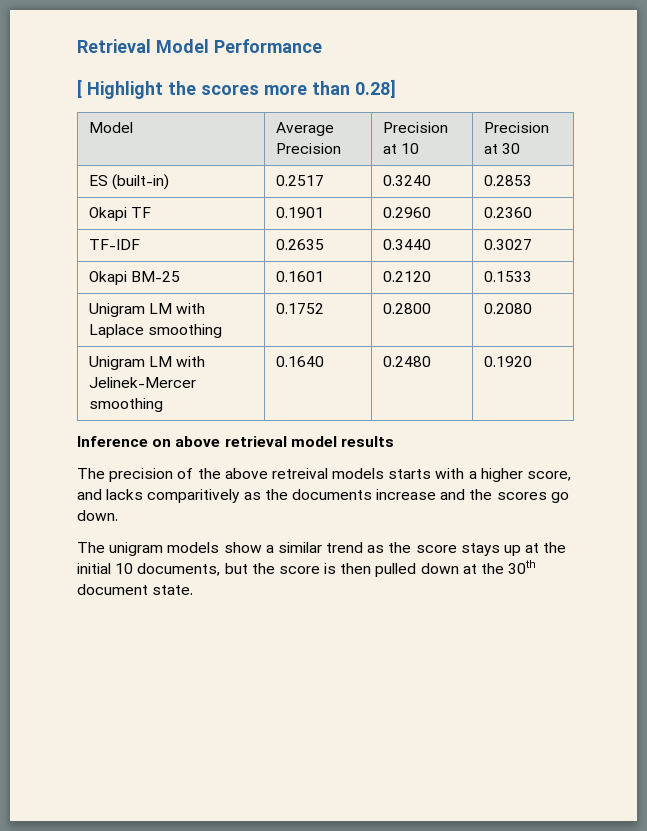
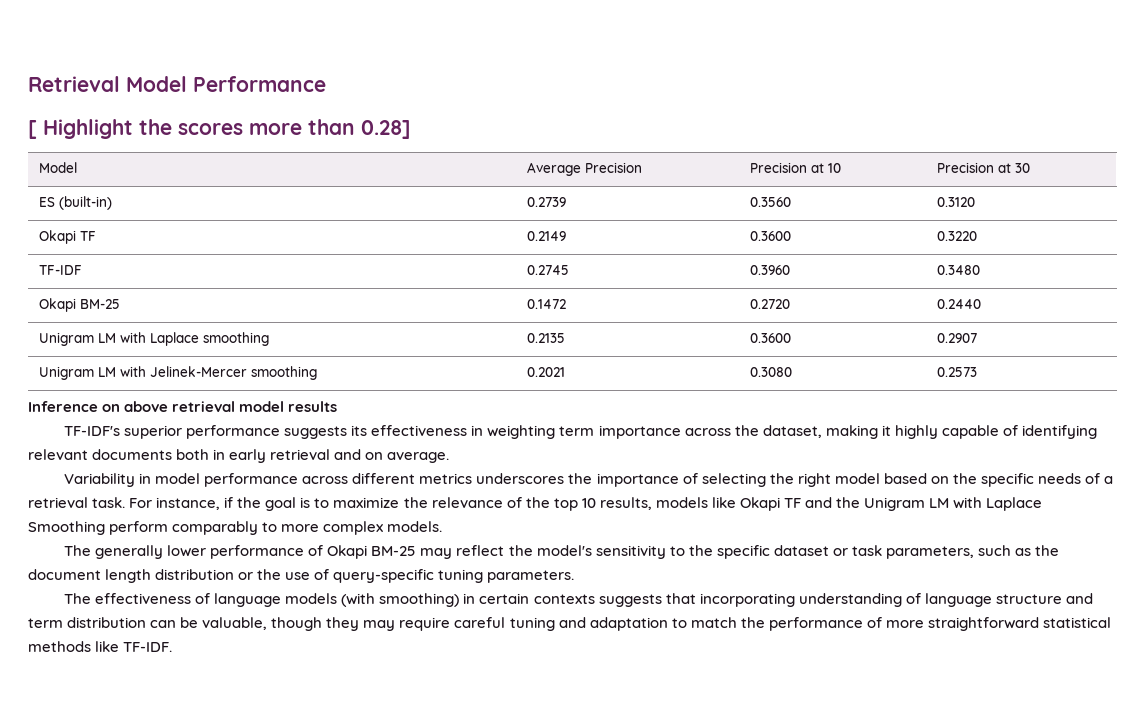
[275,175,324,186] [382,175,431,186] [483,175,532,186] 0.2517 | 0.3240 | 0.2853 -> [527,197,567,207] [750,197,792,207] [937,197,976,207] 0.2739 | 0.3560 | 0.3120
[275,207,324,218] [382,207,431,218] [483,207,532,218] [88,239,140,250] [275,239,324,250] [382,239,431,250] [483,239,532,250] 0.1901 | 0.2960 | 0.2360 // TF-IDF | 0.2635 | 0.3440 | 0.3027 -> [527,231,567,241] [750,231,792,241] [937,231,978,241] [39,265,83,275] [527,265,570,275] [750,265,791,275] [937,265,981,275] 0.2149 | 0.3600 | 0.3220 // TF-IDF | 0.2745 | 0.3960 | 0.3480
[275,271,324,282] [382,271,431,282] [483,271,532,282] 0.1601 | 0.2120 | 0.1533 -> [527,299,567,309] [750,299,791,309] [937,299,982,309] 0.1472 | 0.2720 | 0.2440
[275,303,324,314] [382,303,431,314] [483,303,532,314] 0.1752 | 0.2800 | 0.2080 -> [527,333,566,343] [750,333,792,343] [937,333,978,343] 0.2135 | 0.3600 | 0.2907
[275,356,324,367] [382,356,431,367] [483,356,532,367] 0.1640 | 0.2480 | 0.1920 -> [527,367,566,377] [750,367,793,377] [937,367,978,377] 0.2021 | 0.3080 | 0.2573
[77,468,572,482] [77,489,569,503] [77,510,118,521] [77,542,567,556] [77,560,537,577] [77,584,194,595] The precision of the above retreival models starts with a higher score, and lacks comparitively as the documents increase and the scores go down. // The unigram models show a similar trend as the score stays up at the initial 10 documents, but the score is then pulled down at the 30th document state. -> [64,425,1097,439] [28,449,450,463] [64,473,1114,487] [28,497,1043,511] [28,521,443,535] [64,545,1060,559] [28,569,575,583] [64,593,1093,607] [28,617,1111,631] [28,641,173,652] TF-IDF's superior performance suggests its effectiveness in weighting term importance across the dataset, making it highly capable of identifying relevant documents both in early retrieval and on average. // Variability in model performance across different metrics underscores the importance of selecting the right model based on the specific needs of a retrieval task. For instance, if the goal is to maximize the relevance of the top 10 results, models like Okapi TF and the Unigram LM with Laplace Smoothing perform comparably to more complex models. // The generally lower performance of Okapi BM-25 may reflect the model's sensitivity to the specific dataset or task parameters, such as the document length distribution or the use of query-specific tuning parameters. // The effectiveness of language models (with smoothing) in certain contexts suggests that incorporating understanding of language structure and term distribution can be valuable, though they may require careful tuning and adaptation to match the performance of more straightforward statistical methods like TF-IDF.

